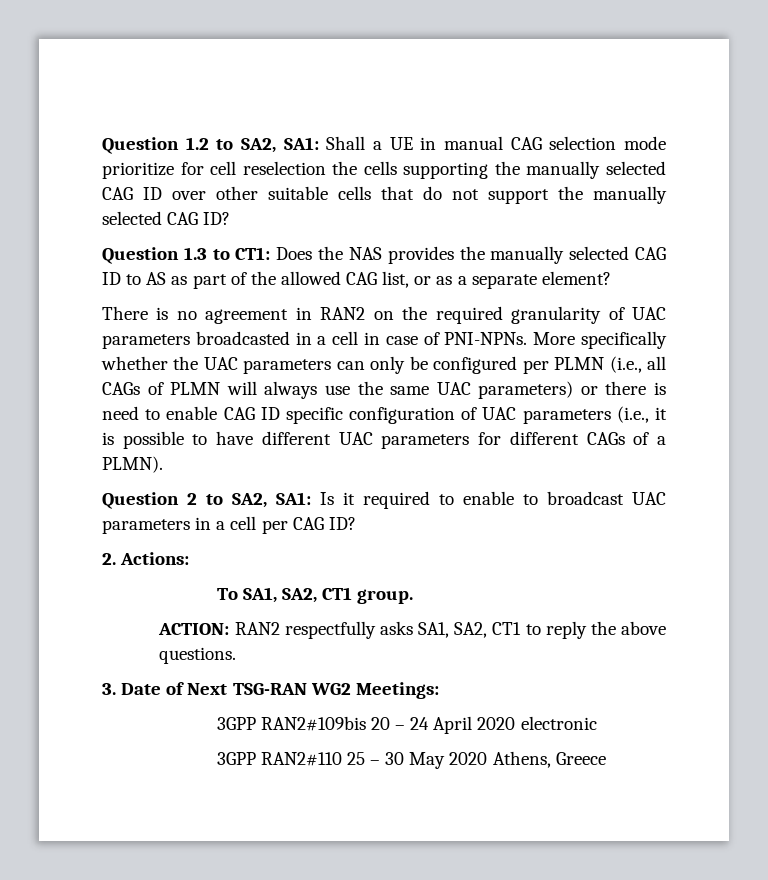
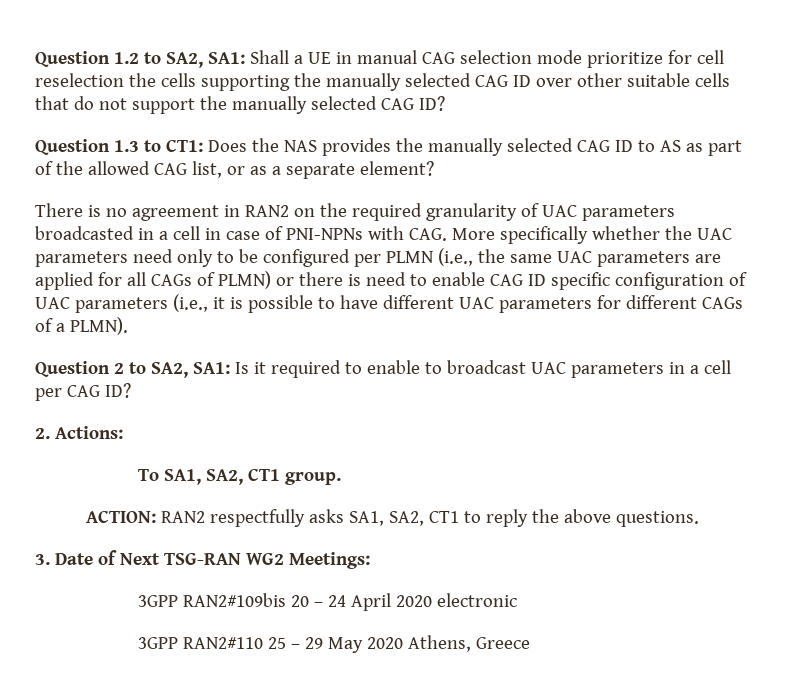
[444,332,528,345] PNI-NPNs. -> [285,226,447,241] PNI-NPNs with CAG.
[336,356,406,374] can only -> [132,249,234,267] need only to
[646,356,666,370] [102,381,574,399] all CAGs of PLMN will always use the same UAC parameters) -> [477,249,721,267] [35,271,271,290] the same UAC parameters are applied for all CAGs of PLMN)
[385,752,405,765] 30 -> [304,637,323,649] 29

